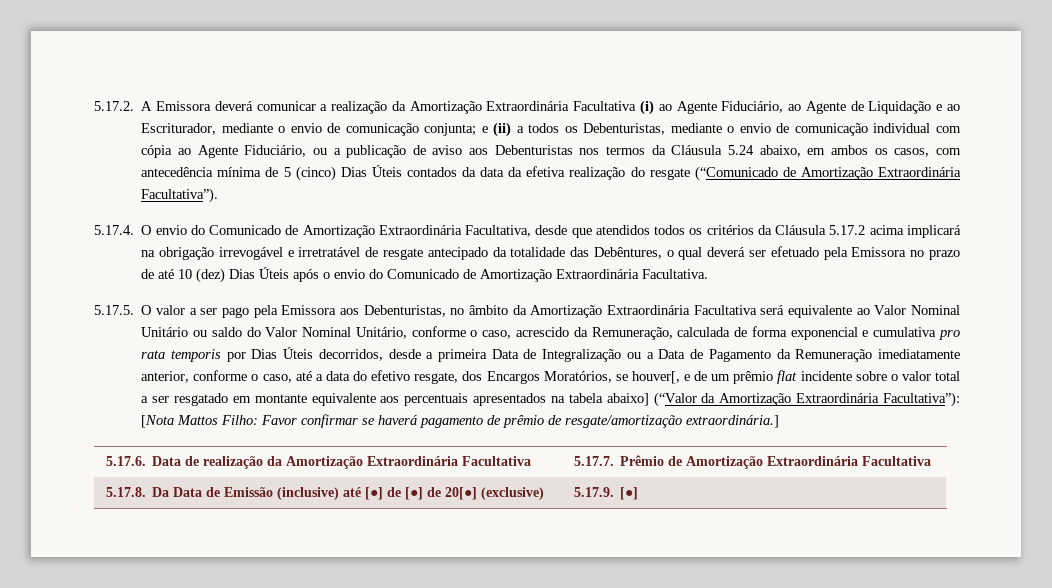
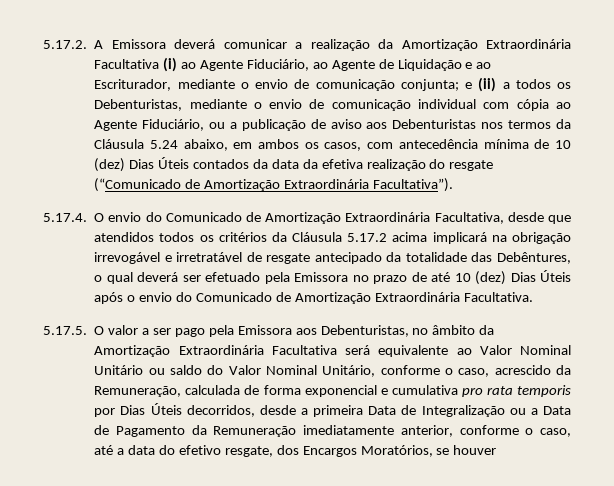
[283,166,336,181] 5 (cinco) -> [555,140,571,149] [94,158,126,172] 10 (dez)
[631,370,961,384] [141,392,960,407] [141,414,780,428] [105,456,532,469] [573,455,932,469] [105,487,545,500] [573,487,639,500] houver[, e de um prêmio flat incidente sobre o valor total a ser resgatado em montante equivalente aos percentuais apresentados na tabela abaixo] (“Valor da Amortização Extraordinária Facultativa”): [Nota Mattos Filho: Favor confirmar se haverá pagamento de prêmio de resgate/amortização extraordinária.] // 5.17.6. Data de realização da Amortização Extraordinária Facultativa | 5.17.7. Prêmio de Amortização Extraordinária Facultativa // 5.17.8. Da Data de Emissão (inclusive) até [●] de [●] de 20[●] (exclusive) | 5.17.9. [●] -> [453,445,497,455] houver

